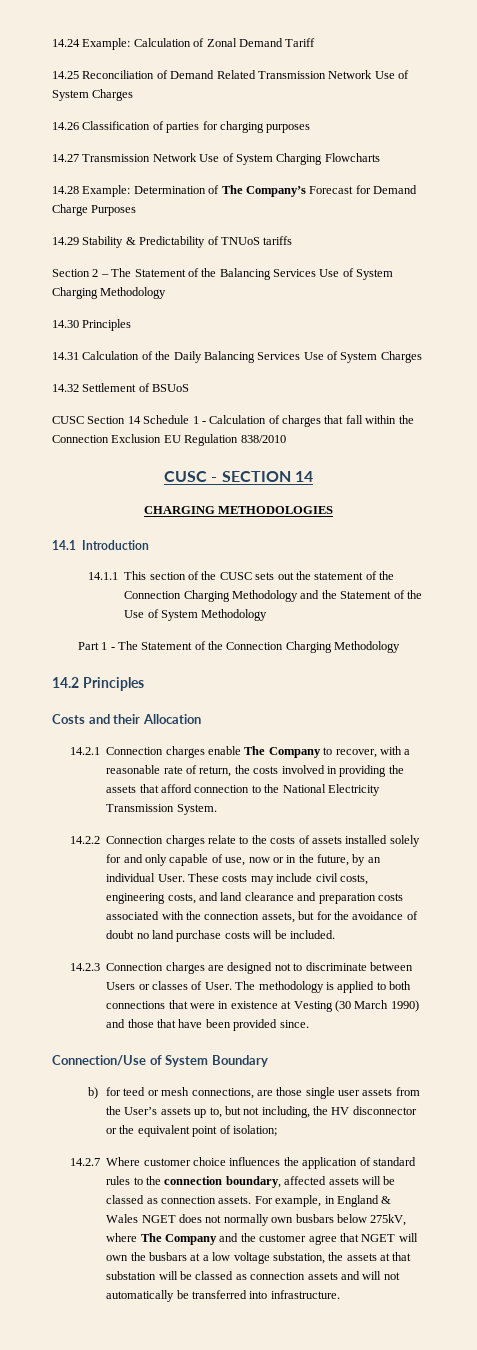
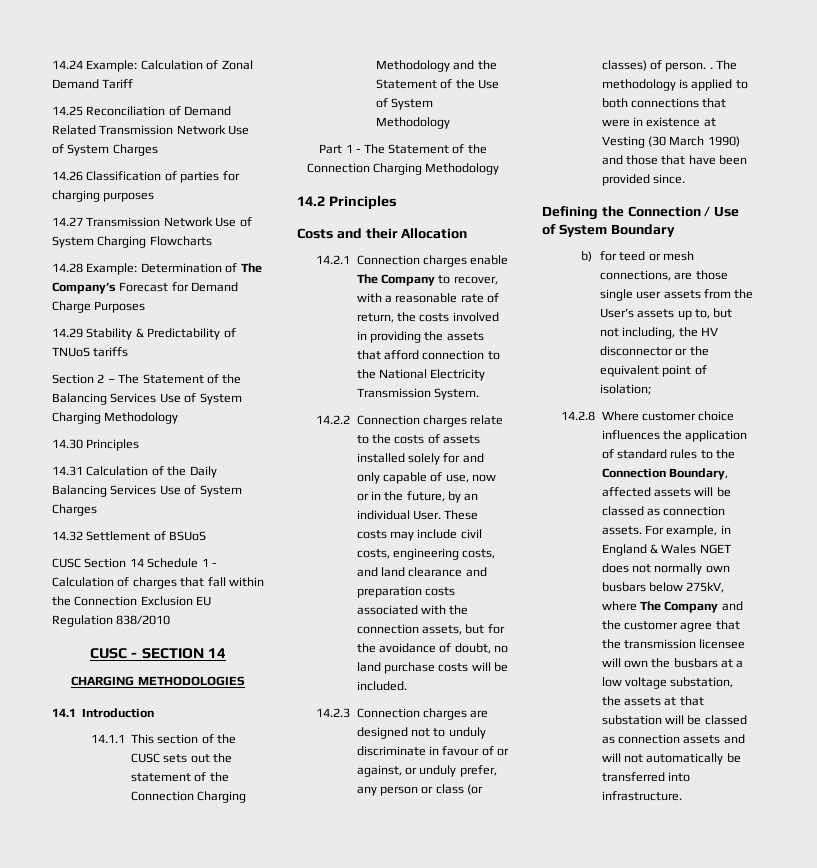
[106,930,135,939] doubt -> [454,643,491,654] doubt,
[305,962,413,971] [106,981,232,990] discriminate between Users or classes of User. -> [448,727,486,739] [356,746,510,756] [356,765,497,777] [356,784,484,796] [601,60,713,72] unduly discriminate in favour of or against, or unduly prefer, any person or class (or classes) of person. .
[52,1055,146,1066] Connection/Use -> [542,206,740,220] Defining the Connection / Use
[70,1158,101,1166] 14.2.7 -> [561,411,596,421] 14.2.8
[164,1176,281,1188] connection boundary, -> [601,468,728,480] Connection Boundary,
[361,1234,396,1242] NGET -> [601,639,746,649] the transmission licensee

